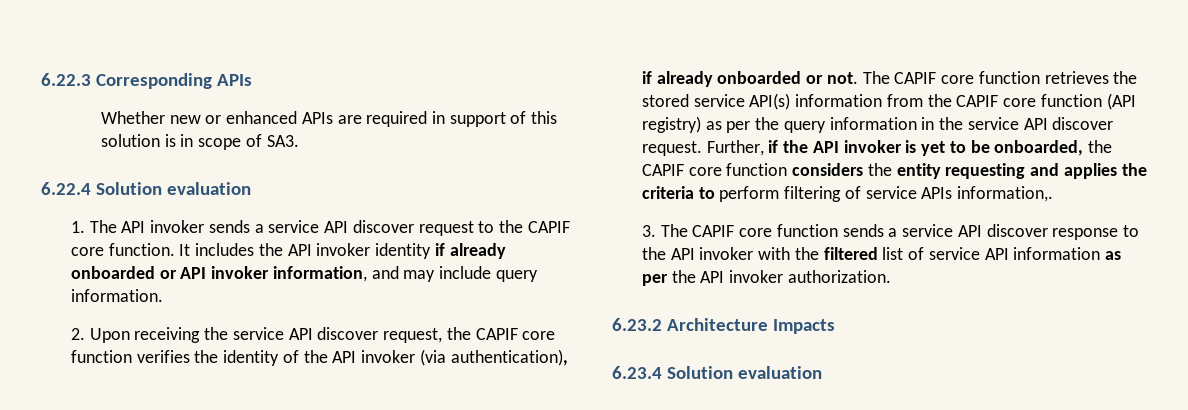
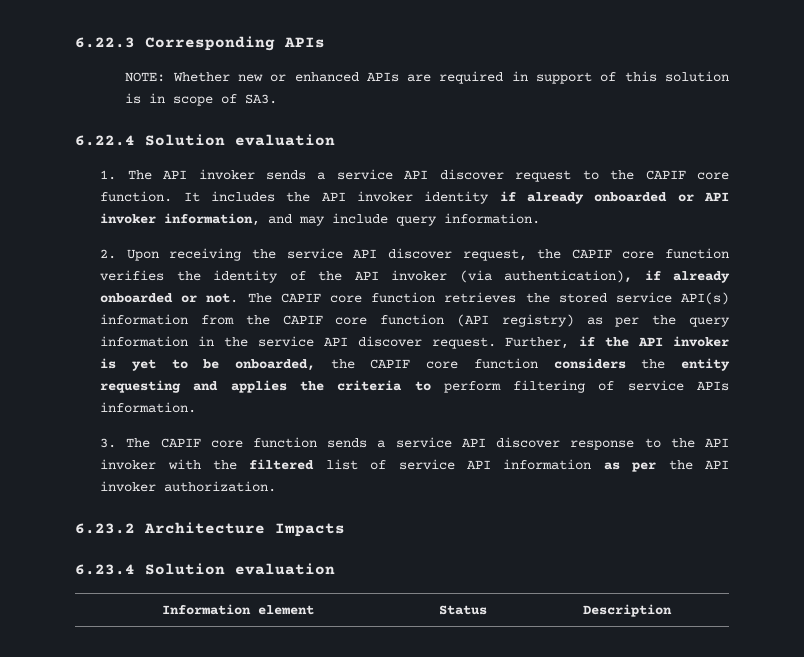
(253, 80) none -> [125,72,166,82] NOTE:
[957,186,1054,202] information,. -> [100,402,197,413] information.
(823, 372) none -> [162,604,314,615] [438,605,487,615] [582,604,672,617] // Information element | Status | Description

